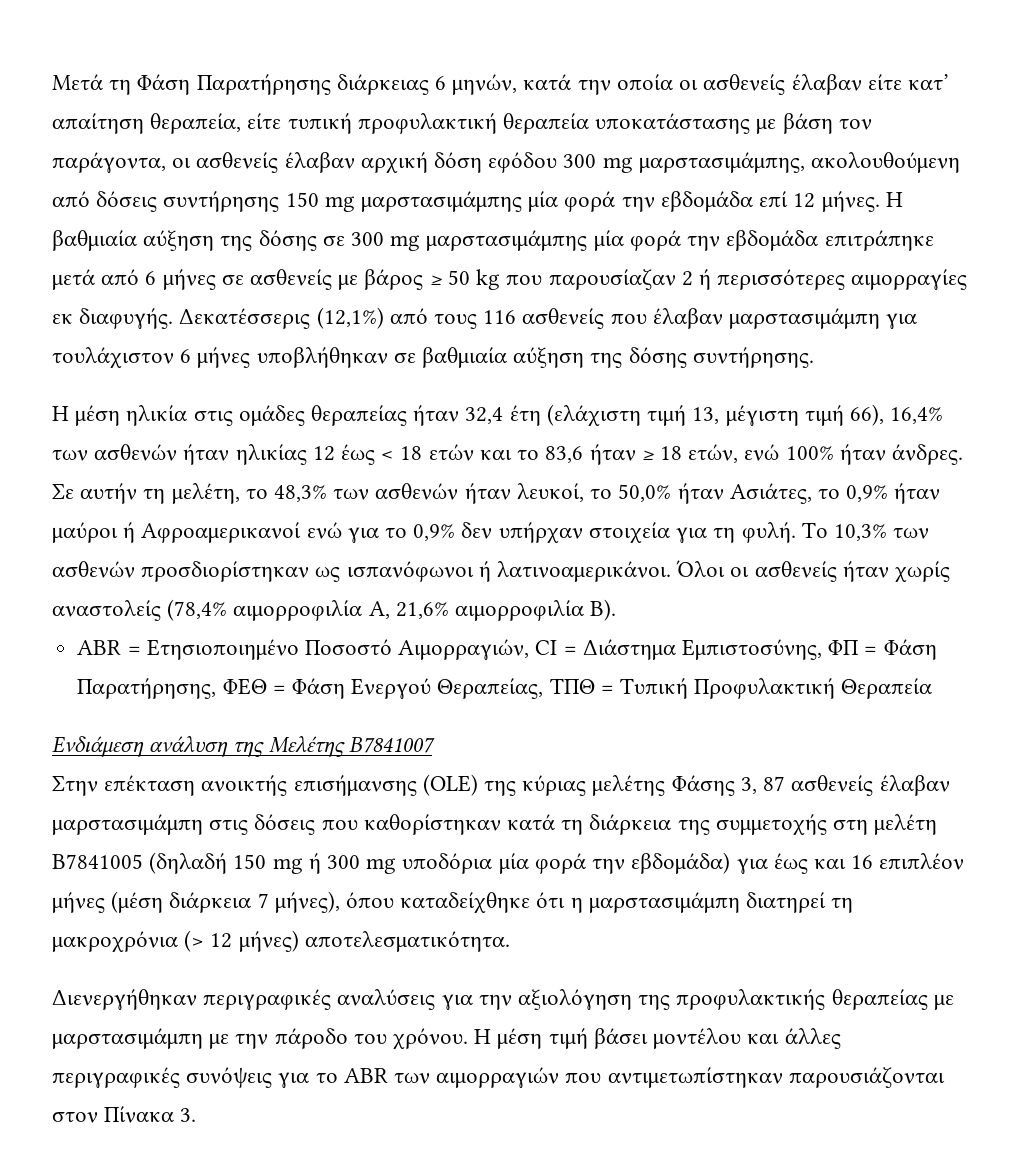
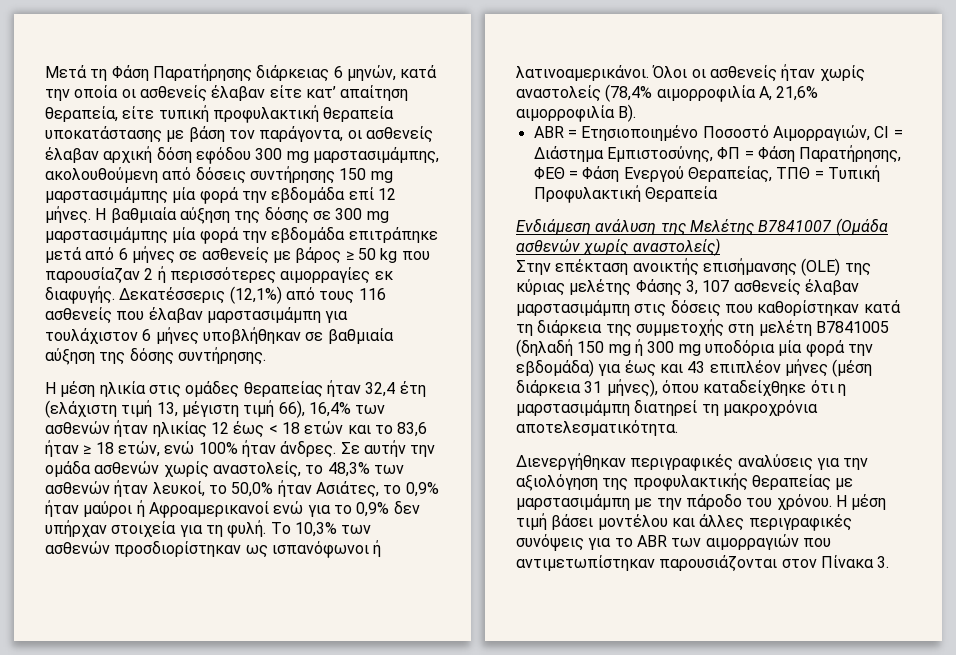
[143,483,240,504] τη μελέτη, -> [410,445,436,457] [45,460,301,478] την ομάδα ασθενών χωρίς αναστολείς,
(435, 745) none -> [835,218,888,236] [516,238,720,256] (Ομάδα ασθενών χωρίς αναστολείς)
[763,776,786,791] 87 -> [702,280,730,292] 107
[851,855,874,869] 16 -> [687,361,706,373] 43
[257,893,269,908] 7 -> [584,381,603,393] 31
[184,930,299,952] (> 12 μήνες) -> (818, 408) none

